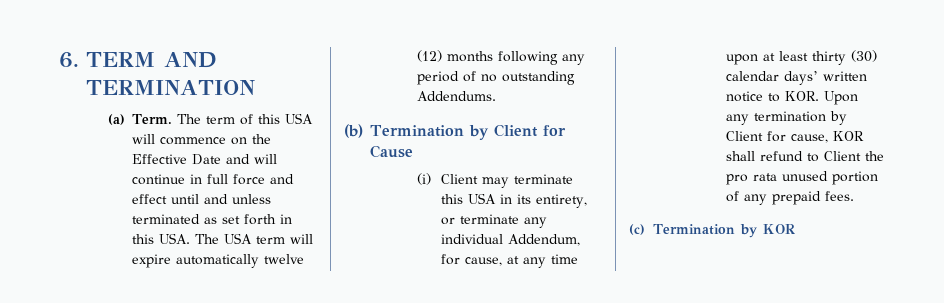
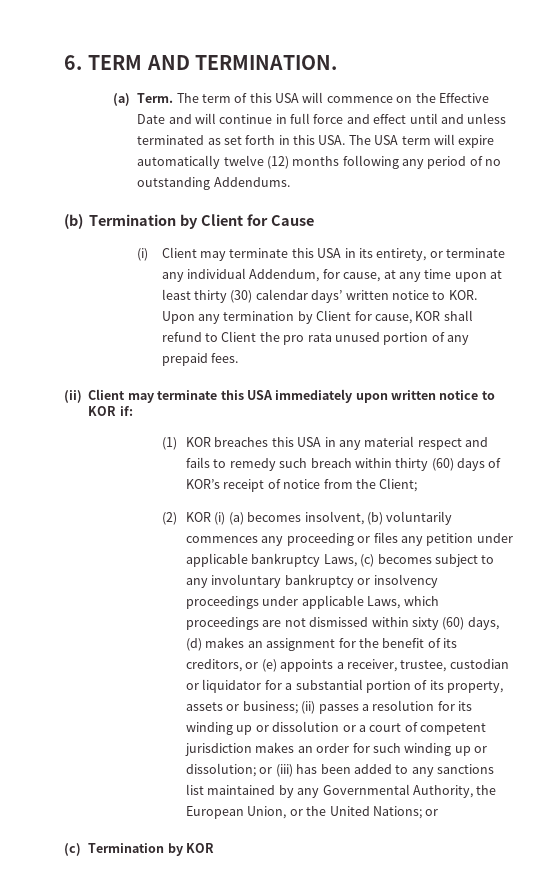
[86,80,255,95] TERMINATION -> [194,55,337,70] TERMINATION.
(855, 196) none -> [64,389,495,403] [88,406,133,416] [161,436,489,450] [186,457,502,471] [186,478,418,492] [161,511,453,525] [186,532,513,546] [186,553,495,567] [186,574,438,588] [186,595,439,609] [186,617,499,630] [186,637,458,651] [186,659,509,672] [186,679,504,693] [186,700,473,714] [186,721,487,735] [185,742,488,756] [186,763,495,777] [186,784,497,798] [186,806,439,819] // (ii) Client may terminate this USA immediately upon written notice to KOR if: // (1) KOR breaches this USA in any material respect and fails to remedy such breach within thirty (60) days of KOR’s receipt of notice from the Client; // (2) KOR (i) (a) becomes insolvent, (b) voluntarily commences any proceeding or files any petition under applicable bankruptcy Laws, (c) becomes subject to any involuntary bankruptcy or insolvency proceedings under applicable Laws, which proceedings are not dismissed within sixty (60) days, (d) makes an assignment for the benefit of its creditors, or (e) appoints a receiver, trustee, custodian or liquidator for a substantial portion of its property, assets or business; (ii) passes a resolution for its winding up or dissolution or a court of competent jurisdiction makes an order for such winding up or dissolution; or (iii) has been added to any sanctions list maintained by any Governmental Authority, the European Union, or the United Nations; or

